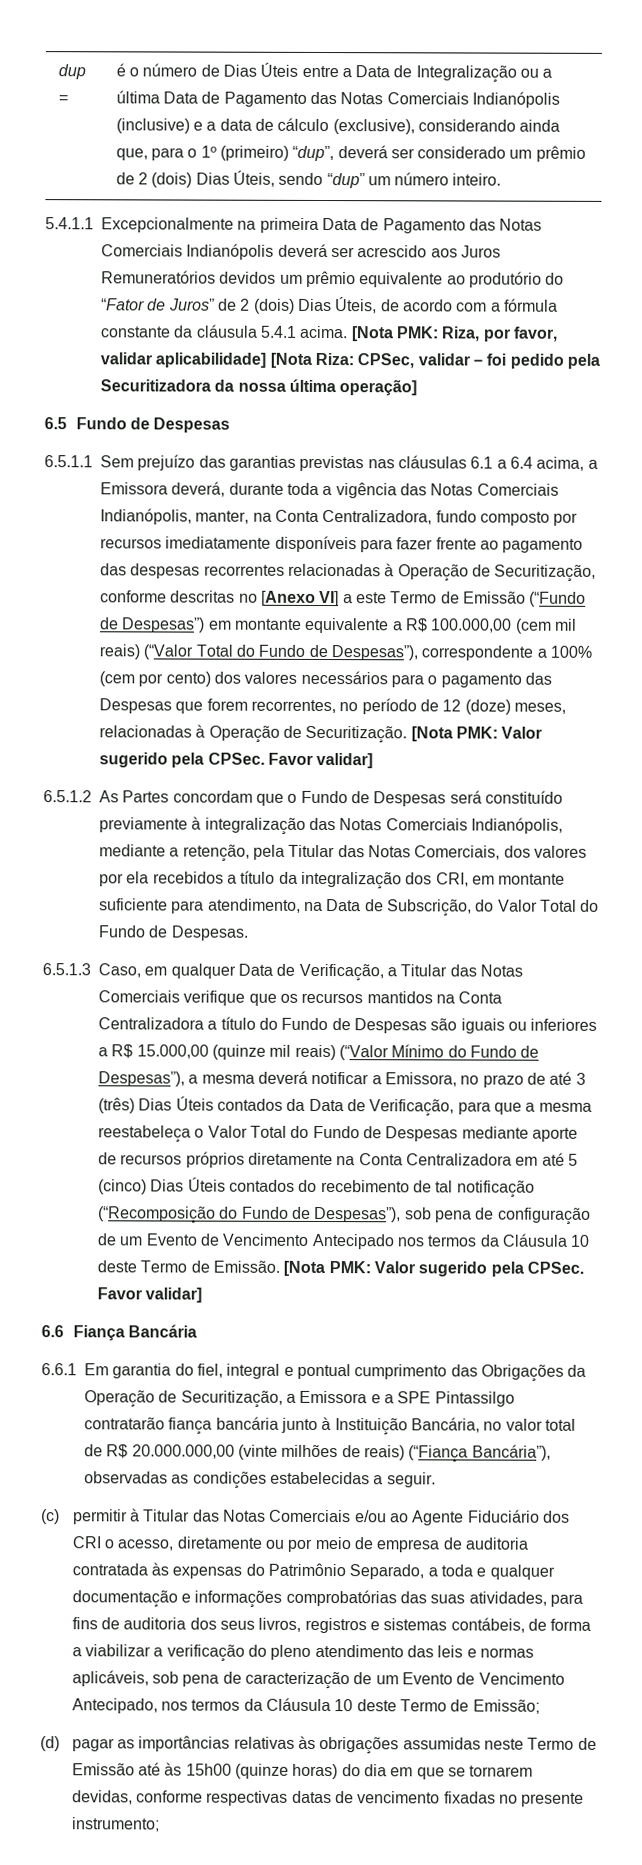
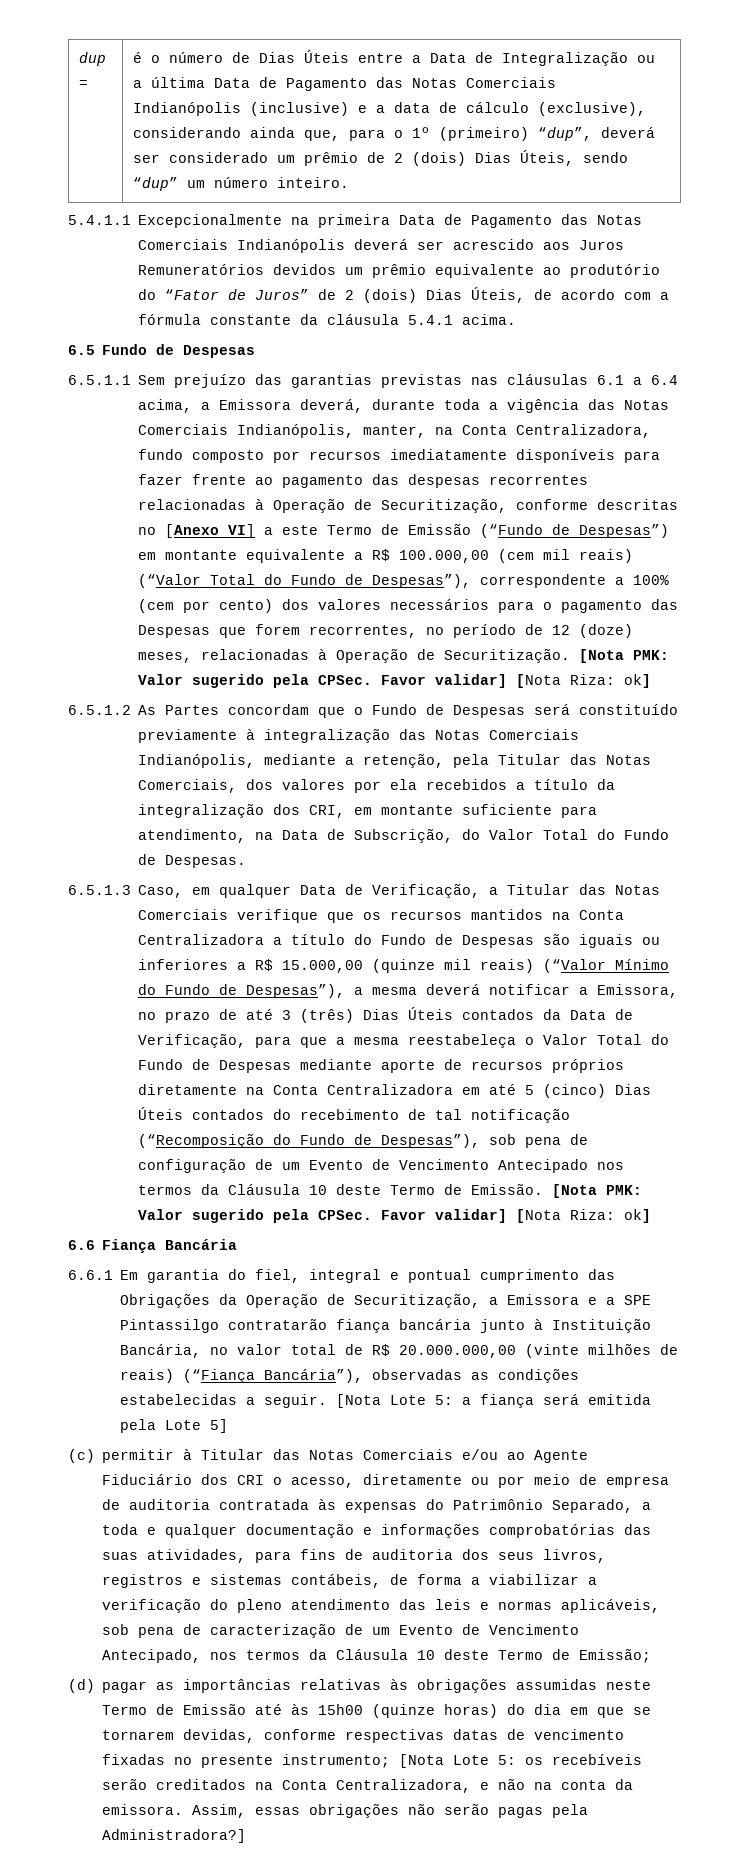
[350,326,558,342] [100,352,600,369] [100,378,418,396] [Nota PMK: Riza, por favor, validar aplicabilidade] [Nota Riza: CPSec, validar – foi pedido pela Securitizadora da nossa última operação] -> (517, 319) none
(374, 760) none -> [516,674,652,688] [Nota Riza: ok]
(203, 1295) none -> [516,1209,652,1223] [Nota Riza: ok]
(436, 1480) none -> [336,1394,652,1408] [120,1419,229,1433] [Nota Lote 5: a fiança será emitida pela Lote 5]
(160, 1824) none -> [399,1754,643,1768] [102,1779,634,1793] [102,1804,589,1818] [102,1829,247,1843] [Nota Lote 5: os recebíveis serão creditados na Conta Centralizadora, e não na conta da emissora. Assim, essas obrigações não serão pagas pela Administradora?]

